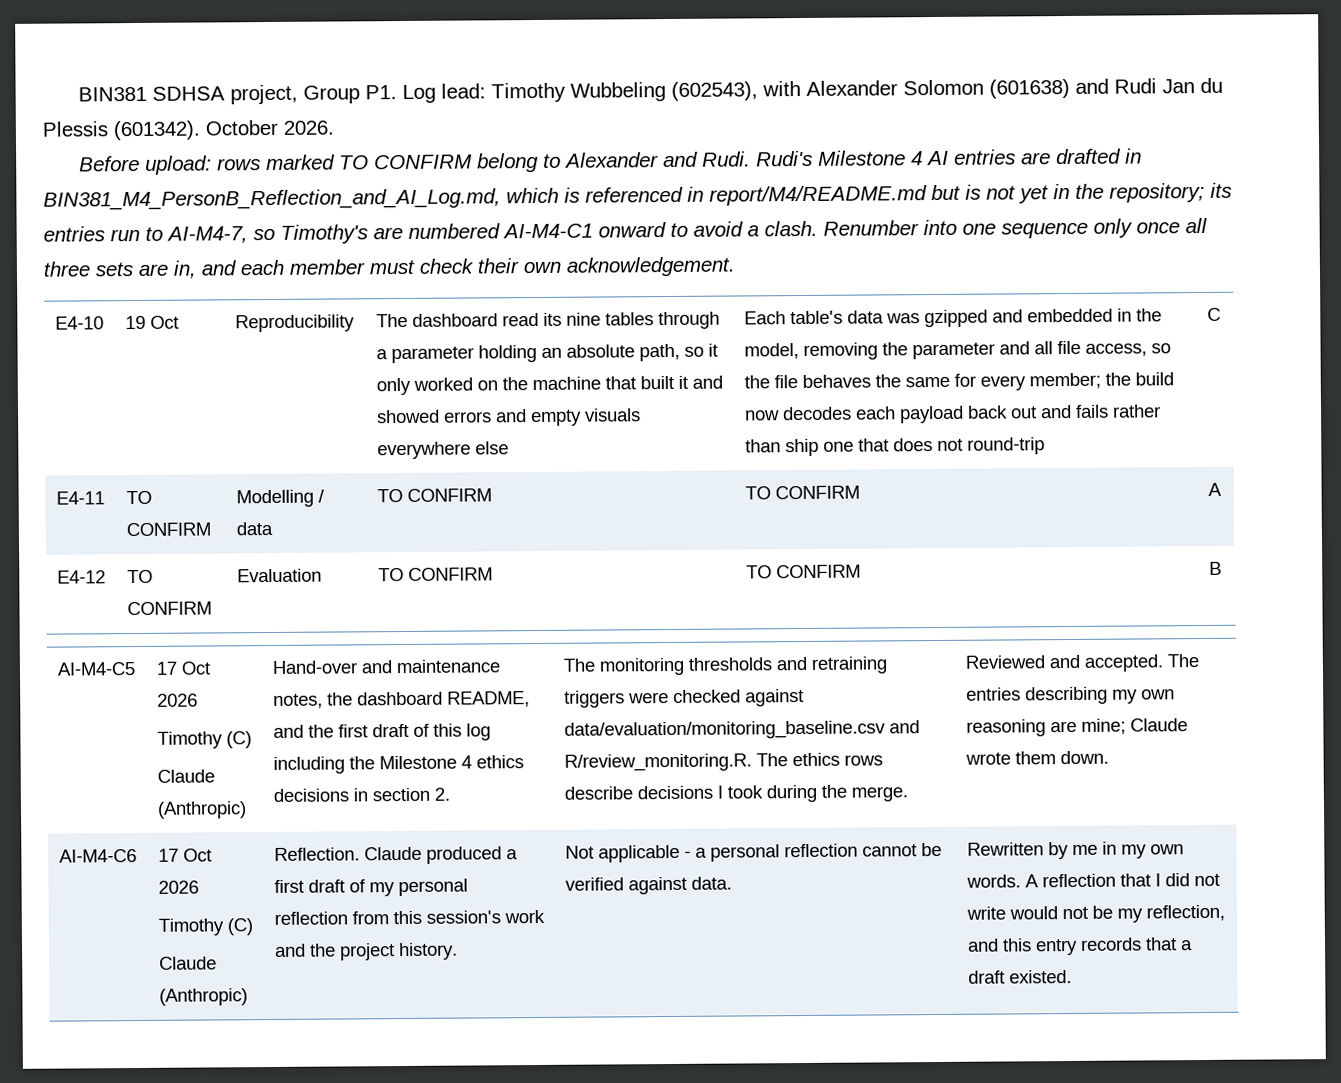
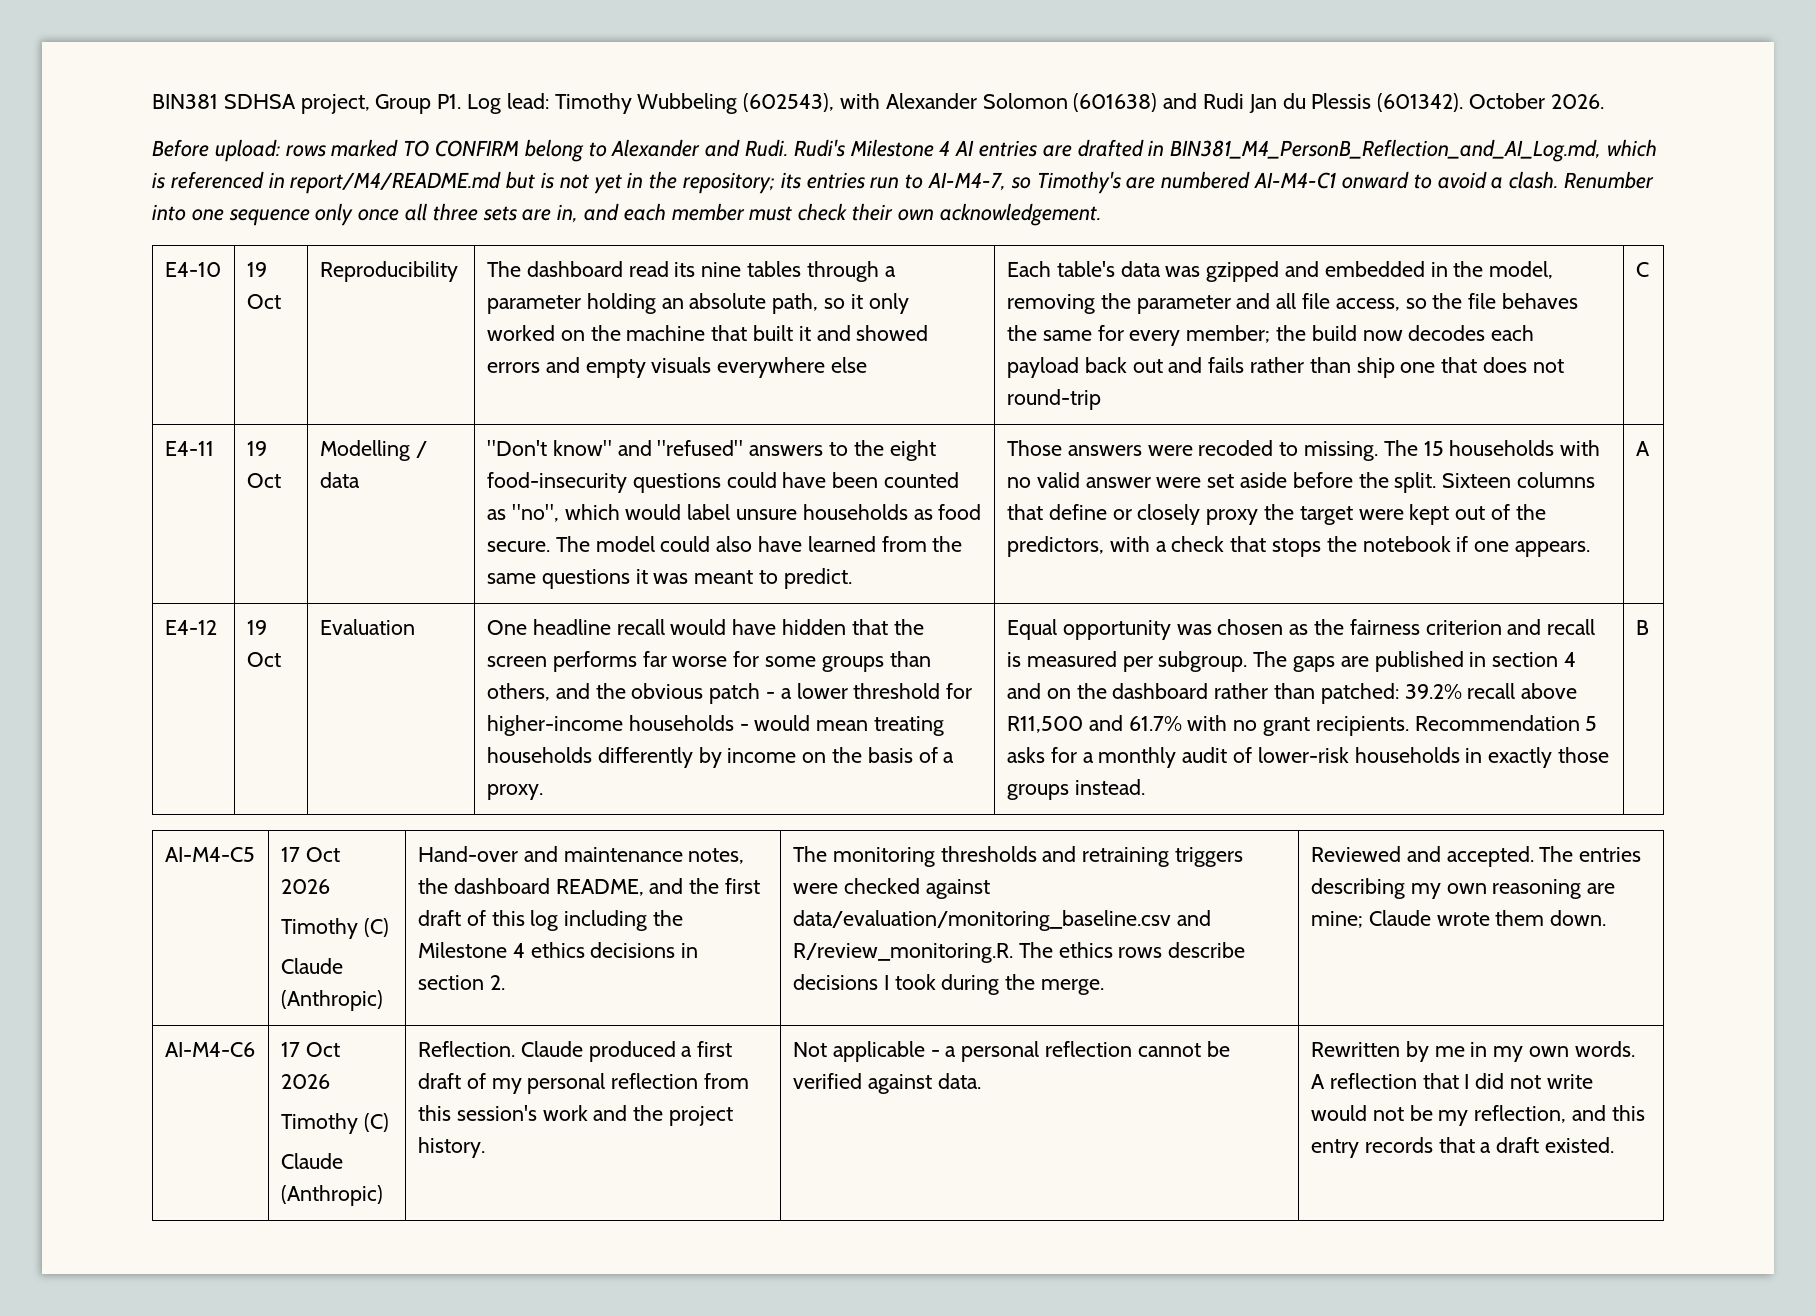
[125,490,152,505] [125,522,211,537] TO CONFIRM -> [246,441,267,456] [246,473,281,488] 19 Oct
[376,488,492,503] [744,485,860,500] TO CONFIRM | TO CONFIRM -> [486,440,936,461] [486,472,959,493] [486,504,982,522] [486,536,963,552] [486,568,852,589] [1006,440,1601,461] [1006,472,1595,493] [1006,504,1546,525] [1006,536,1590,557] "Don't know" and "refused" answers to the eight food-insecurity questions could have been counted as "no", which would label unsure households as food secure. The model could also have learned from the same questions it was meant to predict. | Those answers were recoded to missing. The 15 households with no valid answer were set aside before the split. Sixteen columns that define or closely proxy the target were kept out of the predictors, with a check that stops the notebook if one appears.
[126,569,153,584] [126,601,212,616] TO CONFIRM -> [246,620,267,635] [246,652,281,667] 19 Oct
[377,567,493,582] [745,564,861,579] TO CONFIRM | TO CONFIRM -> [486,619,924,635] [486,651,931,672] [486,683,973,704] [486,715,944,736] [486,747,955,768] [486,784,543,800] [1006,619,1596,640] [1006,651,1576,672] [1006,683,1578,704] [1006,715,1598,736] [1006,747,1609,768] [1006,779,1145,800] One headline recall would have hidden that the screen performs far worse for some groups than others, and the obvious patch - a lower threshold for higher-income households - would mean treating households differently by income on the basis of a proxy. | Equal opportunity was chosen as the fairness criterion and recall is measured per subgroup. The gaps are published in section 4 and on the dashboard rather than patched: 39.2% recall above R11,500 and 61.7% with no grant recipients. Recommendation 5 asks for a monthly audit of lower-risk households in exactly those groups instead.

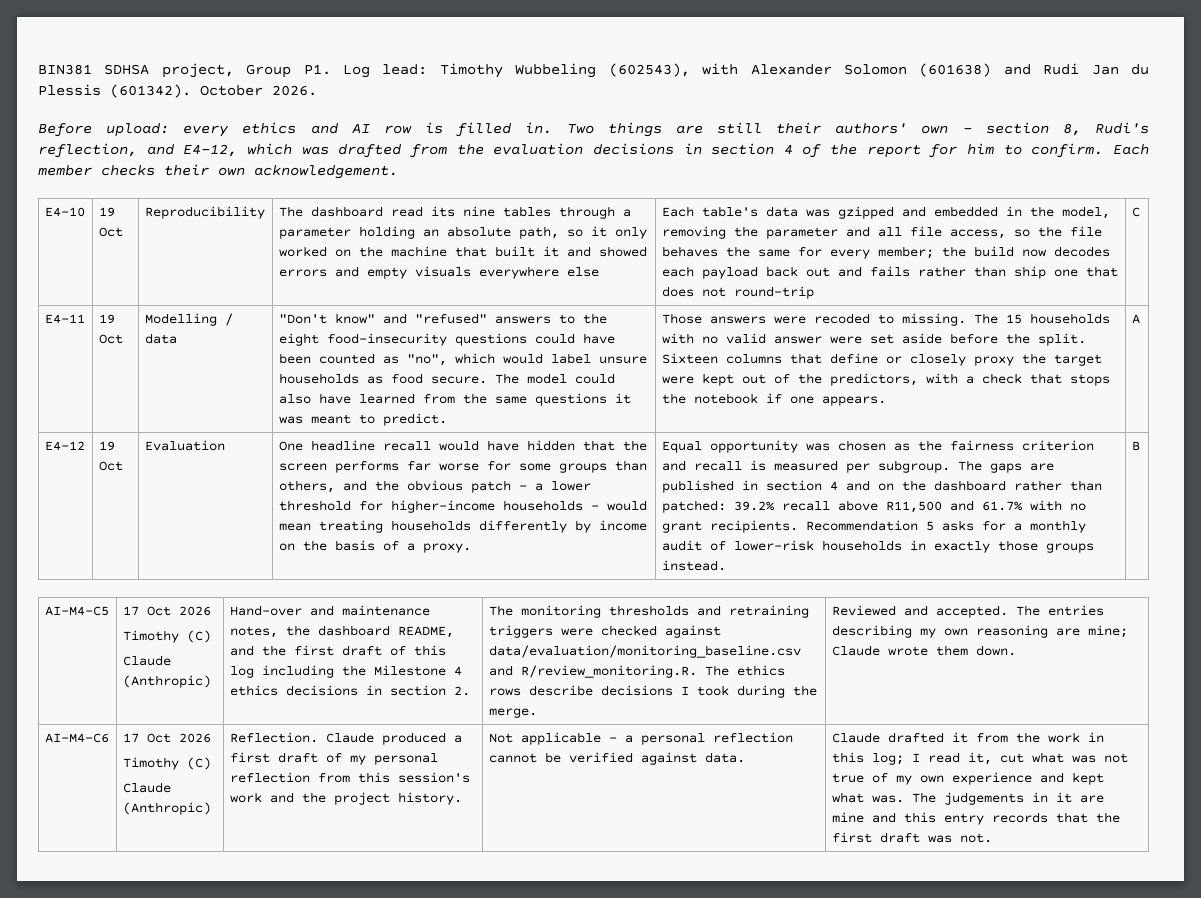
[285,139,1658,162] [152,171,1654,194] [152,203,848,226] rows marked TO CONFIRM belong to Alexander and Rudi. Rudi's Milestone 4 AI entries are drafted in BIN381_M4_PersonB_Reflection_and_AI_Log.md, which is referenced in report/M4/README.md but is not yet in the repository; its entries run to AI-M4-7, so Timothy's are numbered AI-M4-C1 onward to avoid a clash. Renumber into one sequence only once all three sets are in, and each member must check -> [183,122,1149,137] [38,143,1149,158] [38,165,155,176] every ethics and AI row is filled in. Two things are still their authors' own - section 8, Rudi's reflection, and E4-12, which was drafted from the evaluation decisions in section 4 of the report for him to confirm. Each member checks
[1310,1041,1635,1062] [1310,1073,1593,1089] [1310,1105,1567,1126] Rewritten by me in my own words. A reflection that I did not write would not be my reflection, -> [831,732,1104,743] [831,752,1128,765] [831,772,1104,785] [831,792,1104,805] [831,812,864,823] Claude drafted it from the work in this log; I read it, cut what was not true of my own experience and kept what was. The judgements in it are mine
[1480,1137,1614,1153] a draft existed. -> [1095,812,1120,823] [831,832,992,843] the first draft was not.

